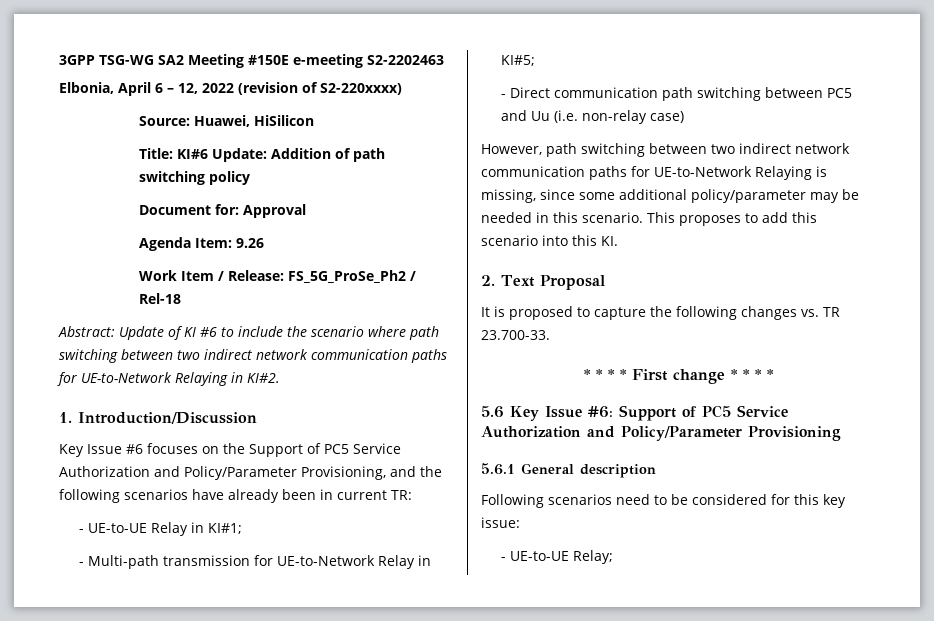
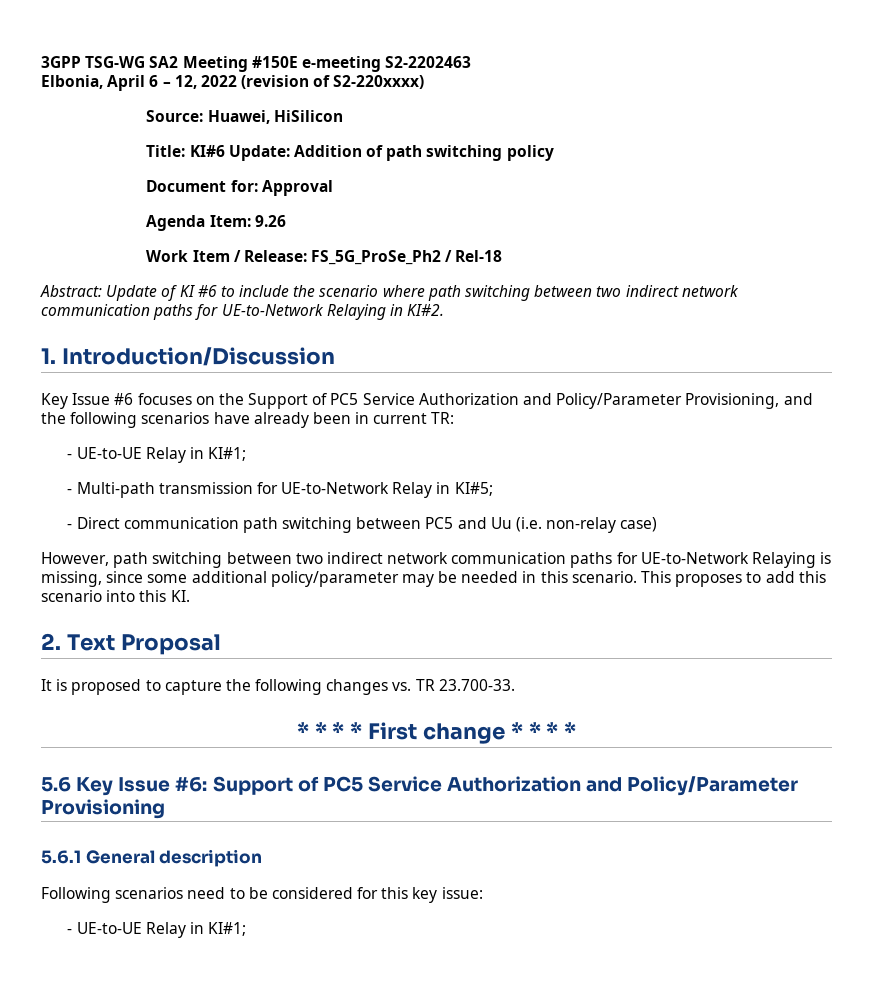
[573,550,614,564] Relay; -> [145,922,247,938] Relay in KI#1;

